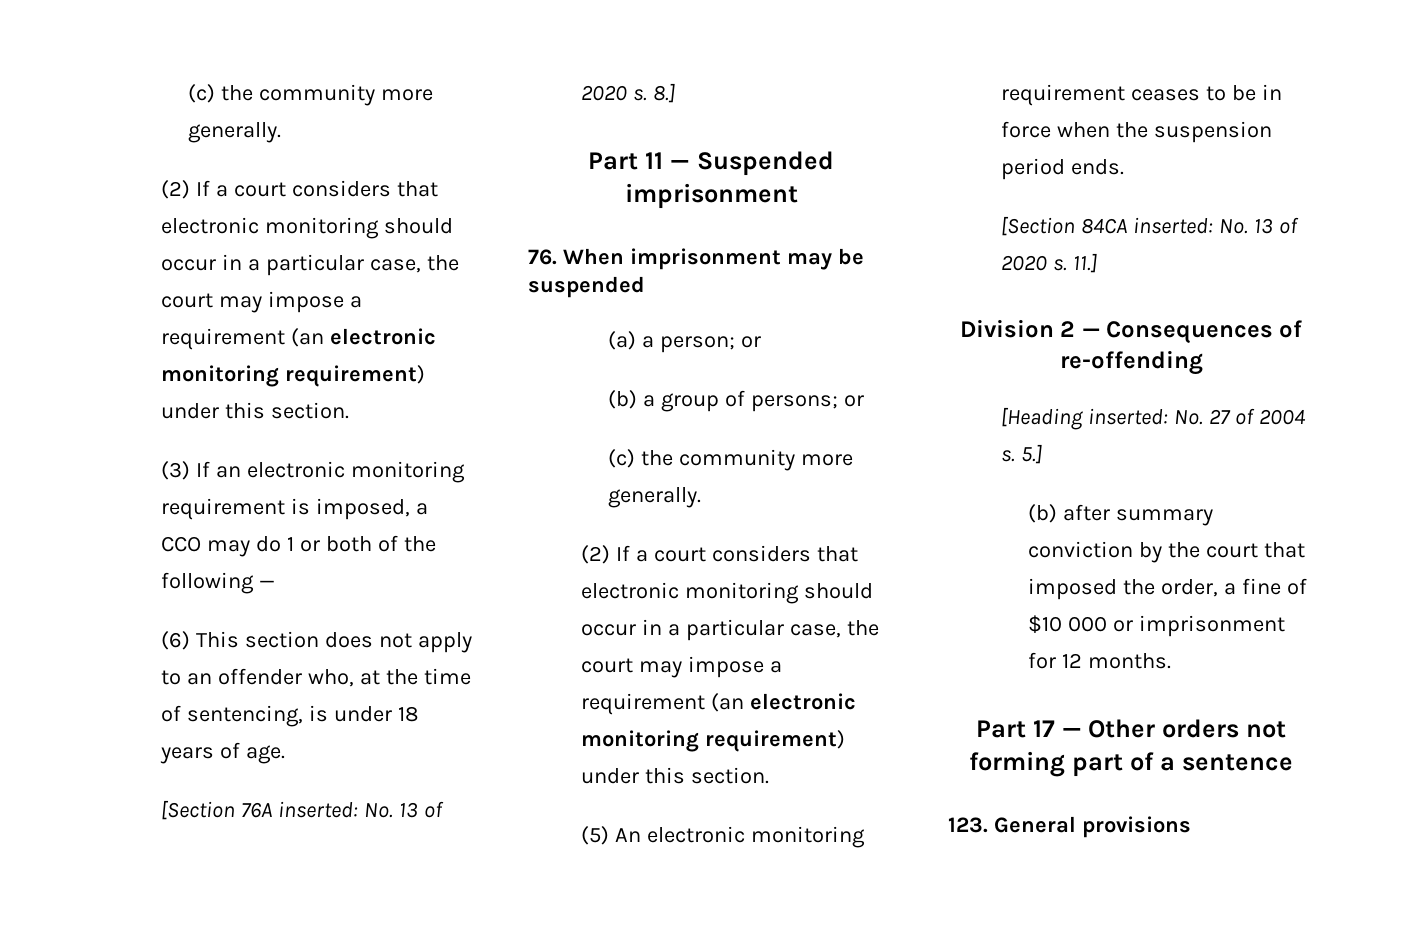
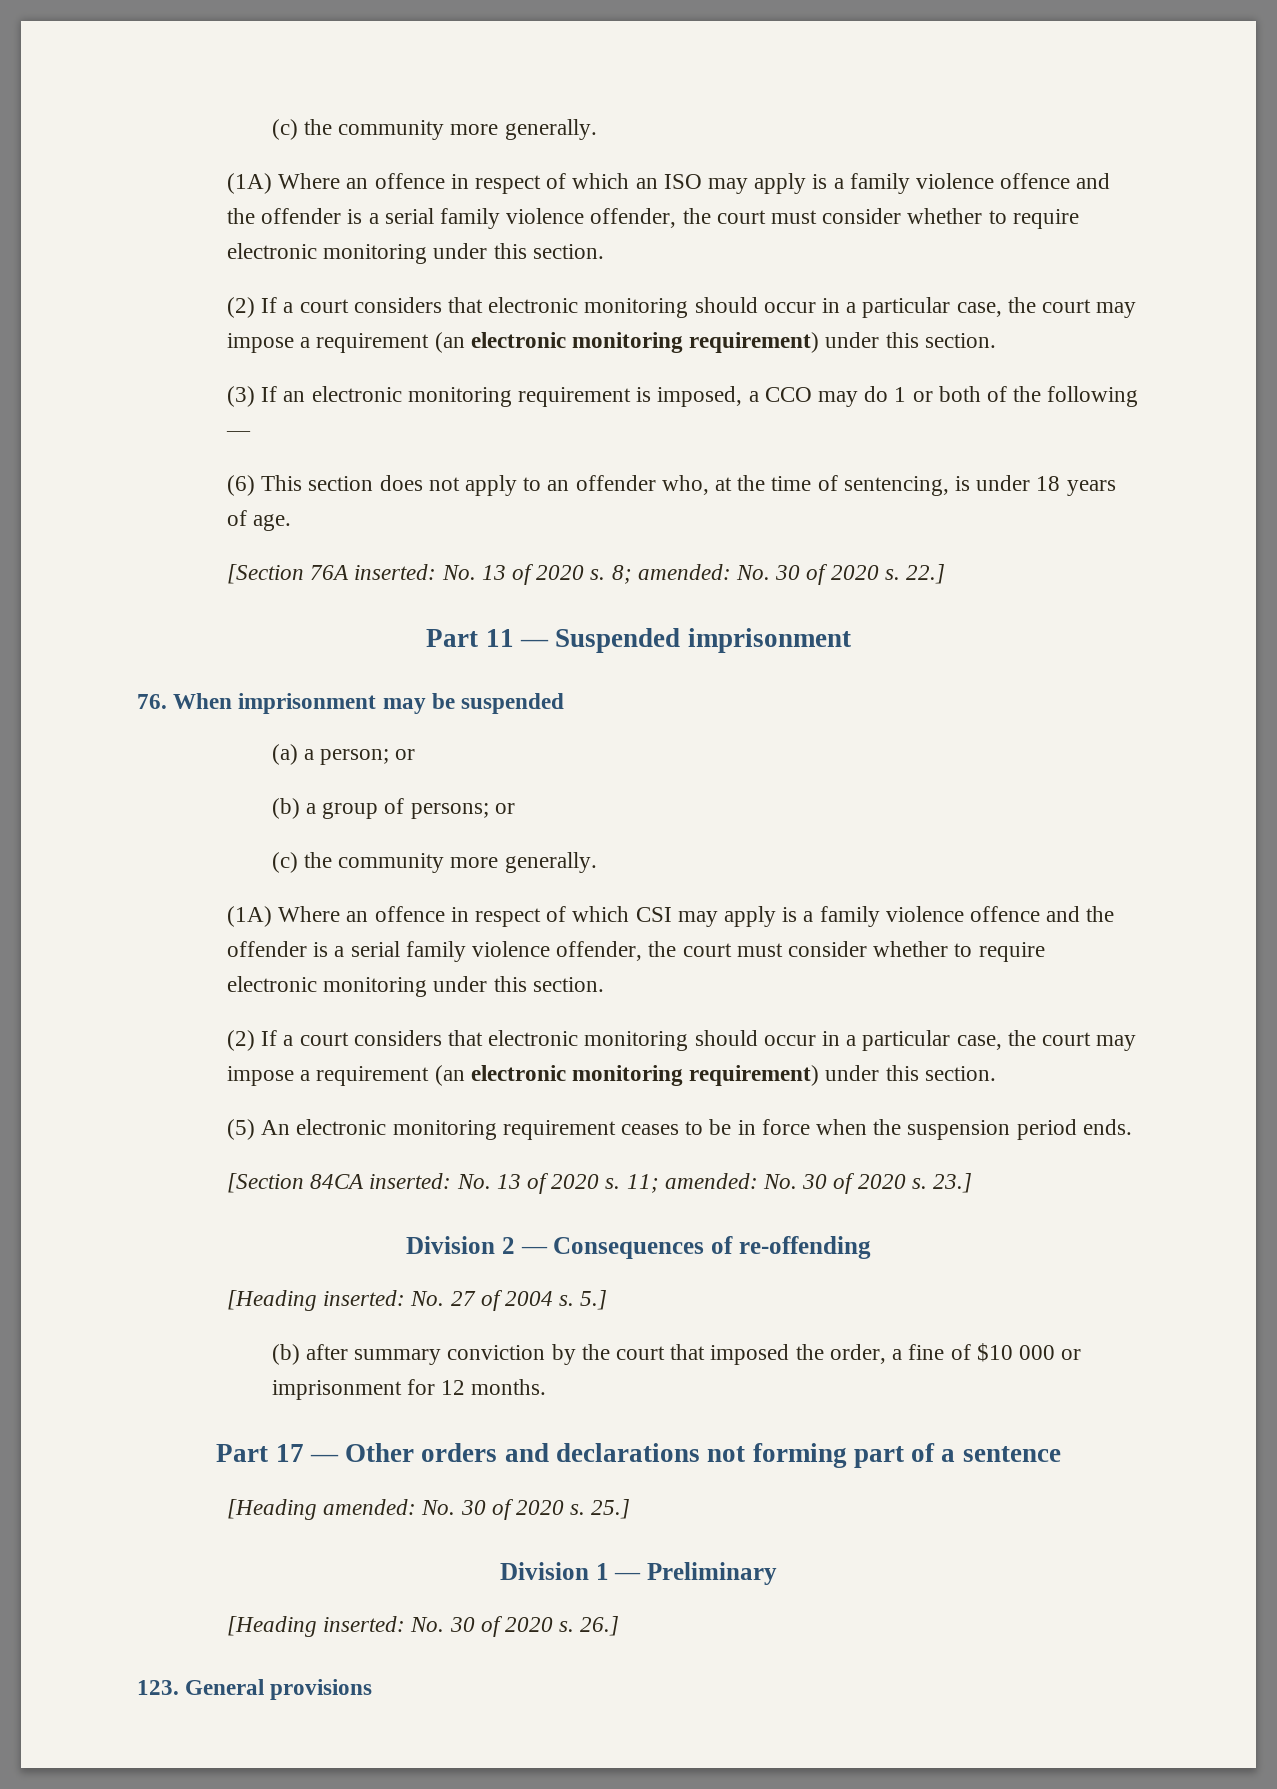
[188,84,433,106] [188,122,282,143] (c) the community more generally. -> [271,119,597,140] [226,173,1111,194] [226,208,1079,229] [226,243,604,264] (c) the community more generally. // (1A) Where an offence in respect of which an ISO may apply is a family violence offence and the offender is a serial family violence offender, the court must consider whether to require electronic monitoring under this section.
[653,83,676,103] 8.] -> [611,564,946,585] 8; amended: No. 30 of 2020 s. 22.]
(702, 497) none -> [226,906,1115,927] [226,941,1045,962] [226,976,604,997] // (1A) Where an offence in respect of which CSI may apply is a family violence offence and the offender is a serial family violence offender, the court must consider whether to require electronic monitoring under this section.
[1073,253,1098,273] 11.] -> [626,1173,973,1194] 11; amended: No. 30 of 2020 s. 23.]
(1240, 728) none -> [504,1443,700,1462] and declarations
(1293, 762) none -> [226,1499,631,1520] [499,1562,778,1585] [226,1616,620,1637] // [Heading amended: No. 30 of 2020 s. 25.] // Division 1 — Preliminary // [Heading inserted: No. 30 of 2020 s. 26.]

